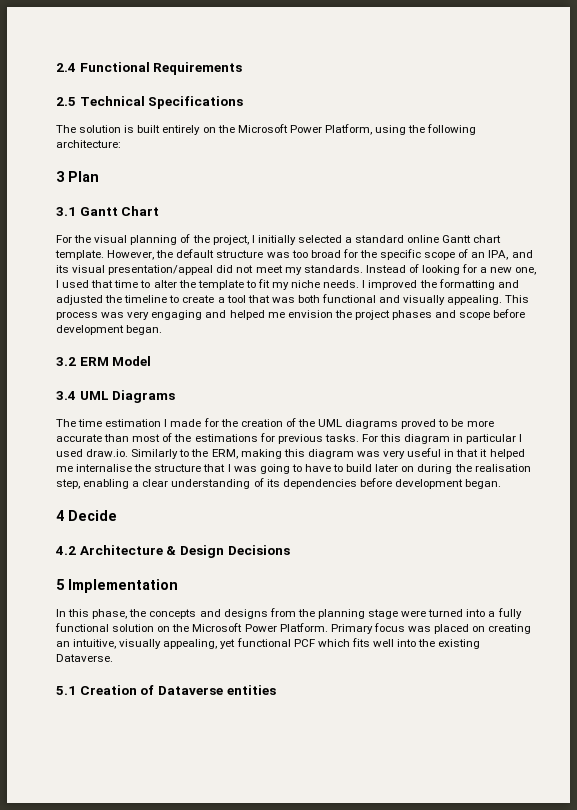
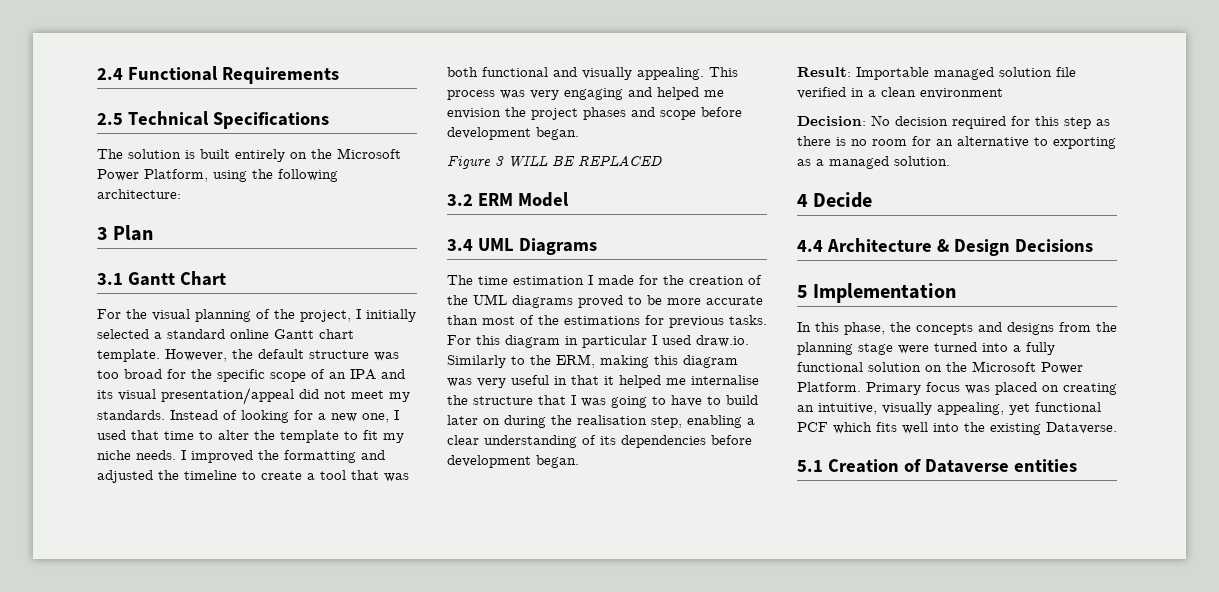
[488,250,509,260] IPA, -> [350,369,376,380] IPA
(163, 330) none -> [447,155,662,169] // Figure 3 WILL BE REPLACED
(502, 484) none -> [797,67,1076,80] [797,87,1003,99] [797,115,1110,129] [797,136,1116,149] [797,156,950,169] // Result: Importable managed solution file verified in a clean environment // Decision: No decision required for this step as there is no room for an alternative to exporting as a managed solution.
[55,546,76,555] 4.2 -> [797,240,823,252] 4.4

